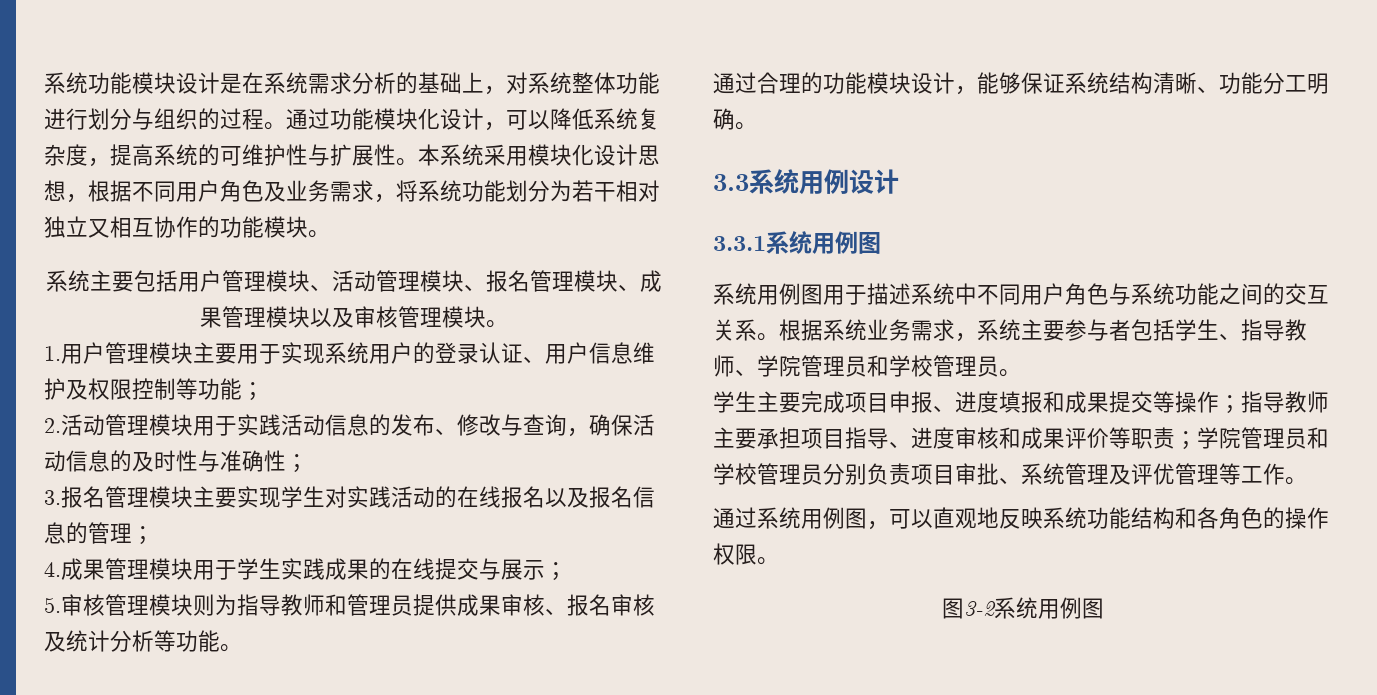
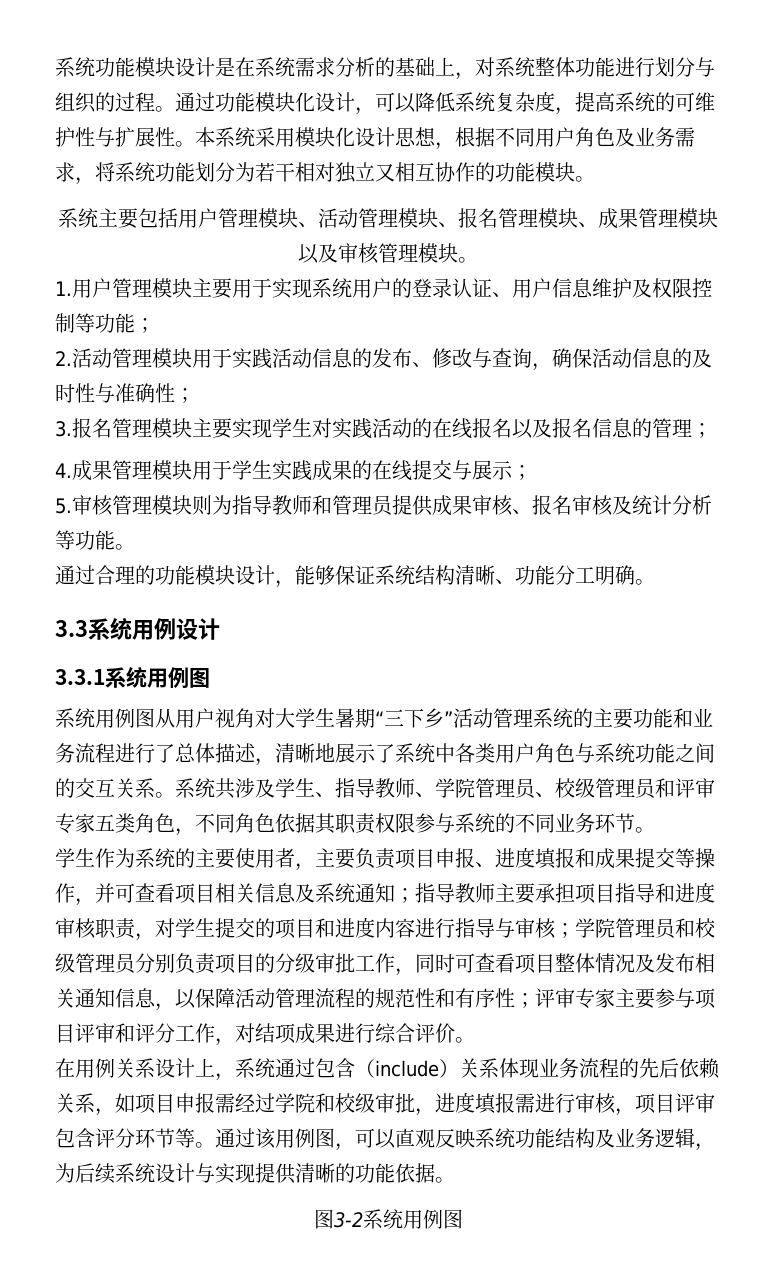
[823,283,1021,305] 用于描述系统中不同 -> [155,708,713,729] [55,743,495,766] 从用户视角对大学生暑期“三下乡”活动管理系统的主要功能和业务流程进行了总体描述，清晰地展示了系统中各类
[779,319,1175,342] 根据系统业务需求，系统主要参与者包括 -> [175,778,275,799] 系统共涉及
[867,355,1021,377] [713,391,845,413] 和学校管理员。 // 学生主要完成 -> [535,778,715,799] [55,813,655,836] [55,848,396,871] 、校级管理员和评审专家五类角色，不同角色依据其职责权限参与系统的不同业务环节。 // 学生作为系统的主要使用者，主要负责
(1219, 402) none -> [75,883,395,906] ，并可查看项目相关信息及系统通知
[889,441,911,448] 、 -> [655,883,675,903] 和
[999,427,1175,449] 和成果评价等职责 -> [95,917,556,941] 职责，对学生提交的项目和进度内容进行指导与审核
[713,463,757,485] 学校 -> [695,918,716,938] [55,953,75,973] 校级
[955,463,1307,485] [713,507,801,529] 审批、系统管理及评优管理等工作。 // 通过系统 -> [255,953,715,976] [55,988,716,1011] [55,1023,475,1046] [55,1058,720,1081] [55,1092,715,1116] [55,1128,276,1149] 的分级审批工作，同时可查看项目整体情况及发布相关通知信息，以保障活动管理流程的规范性和有序性；评审专家主要参与项目评审和评分工作，对结项成果进行综合评价。 // 在用例关系设计上，系统通过包含（include）关系体现业务流程的先后依赖关系，如项目申报需经过学院和校级审批，进度填报需进行审核，项目评审包含评分环节等。通过该
[977,507,999,528] 地 -> (435, 1138) none
[1175,507,1329,529] [713,543,757,565] 和各角色的操作权限 -> [595,1128,715,1151] [55,1163,435,1184] 及业务逻辑，为后续系统设计与实现提供清晰的功能依据

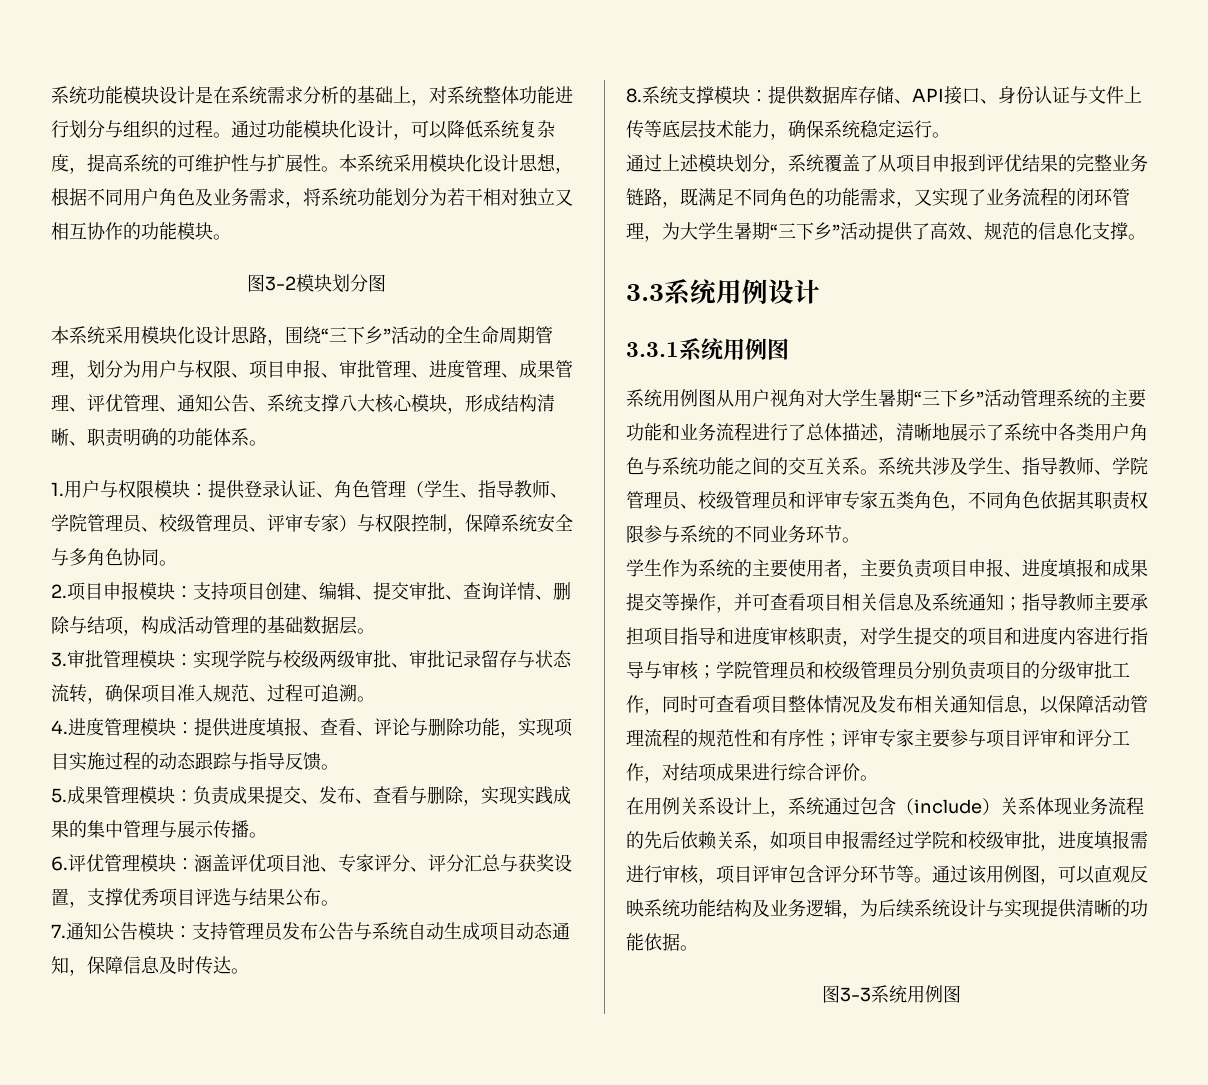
[58,208,718,229] [298,243,478,264] [55,278,712,299] [55,313,155,333] [55,348,712,371] [55,383,195,403] [55,418,712,439] [55,460,532,481] [55,495,712,516] [55,530,135,550] [55,565,635,588] 系统主要包括用户管理模块、活动管理模块、报名管理模块、成果管理模块以及审核管理模块。 // 1.用户管理模块主要用于实现系统用户的登录认证、用户信息维护及权限控制等功能； // 2.活动管理模块用于实践活动信息的发布、修改与查询，确保活动信息的及时性与准确性； // 3.报名管理模块主要实现学生对实践活动的在线报名以及报名信息的管理； // 4.成果管理模块用于学生实践成果的在线提交与展示； // 5.审核管理模块则为指导教师和管理员提供成果审核、报名审核及统计分析等功能。 // 通过合理的功能模块设计，能够保证系统结构清晰、功能分工明确 -> [247,274,386,293] [51,326,553,346] [51,359,573,380] [51,394,555,414] [51,428,267,447] [51,480,568,499] [51,513,573,534] [51,548,177,566] [51,581,571,601] [51,616,375,636] [51,650,572,669] [51,684,375,704] [51,717,573,738] [51,752,339,771] [51,786,571,806] [51,820,267,839] [51,854,572,873] [51,888,339,908] [51,922,570,941] [51,956,249,976] [626,86,1142,105] [626,119,950,140] [626,153,1148,174] [626,188,1130,208] [626,222,1128,242] 图3-2模块划分图 // 本系统采用模块化设计思路，围绕“三下乡”活动的全生命周期管理，划分为用户与权限、项目申报、审批管理、进度管理、成果管理、评优管理、通知公告、系统支撑八大核心模块，形成结构清晰、职责明确的功能体系。 // 1.用户与权限模块：提供登录认证、角色管理（学生、指导教师、学院管理员、校级管理员、评审专家）与权限控制，保障系统安全与多角色协同。 // 2.项目申报模块：支持项目创建、编辑、提交审批、查询详情、删除与结项，构成活动管理的基础数据层。 // 3.审批管理模块：实现学院与校级两级审批、审批记录留存与状态流转，确保项目准入规范、过程可追溯。 // 4.进度管理模块：提供进度填报、查看、评论与删除功能，实现项目实施过程的动态跟踪与指导反馈。 // 5.成果管理模块：负责成果提交、发布、查看与删除，实现实践成果的集中管理与展示传播。 // 6.评优管理模块：涵盖评优项目池、专家评分、评分汇总与获奖设置，支撑优秀项目评选与结果公布。 // 7.通知公告模块：支持管理员发布公告与系统自动生成项目动态通知，保障信息及时传达。 // 8.系统支撑模块：提供数据库存储、API接口、身份认证与文件上传等底层技术能力，确保系统稳定运行。 // 通过上述模块划分，系统覆盖了从项目申报到评优结果的完整业务链路，既满足不同角色的功能需求，又实现了业务流程的闭环管理，为大学生暑期“三下乡”活动提供了高效、规范的信息化支撑
[333,1212,363,1228] 3-2 -> [840,987,871,1002] 3-3

